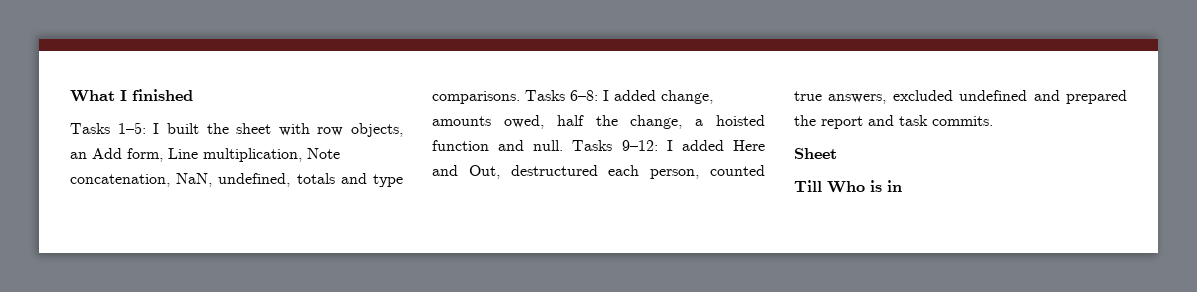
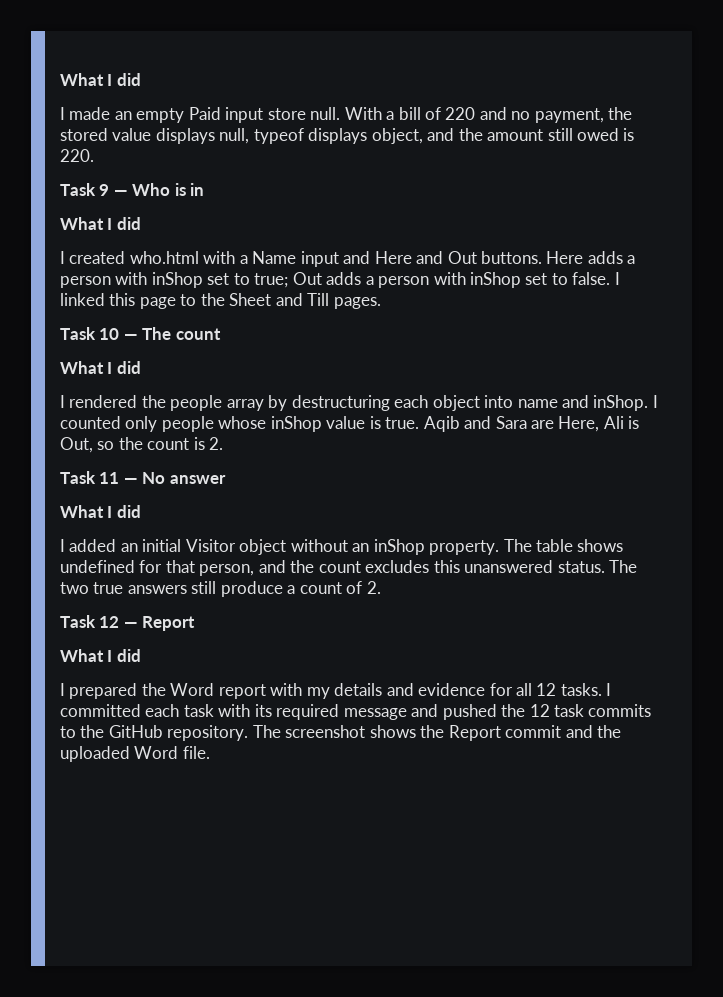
[70,89,193,102] [70,122,403,137] [70,148,340,162] [70,173,403,187] [432,90,713,104] [432,115,765,129] [432,140,765,151] [432,165,765,179] [794,90,1127,104] [794,115,993,129] [794,148,837,159] [794,180,902,193] What I finished // Tasks 1–5: I built the sheet with row objects, an Add form, Line multiplication, Note concatenation, NaN, undefined, totals and type comparisons. Tasks 6–8: I added change, amounts owed, half the change, a hoisted function and null. Tasks 9–12: I added Here and Out, destructured each person, counted true answers, excluded undefined and prepared the report and task commits. // Sheet // Till Who is in -> [60,73,141,86] [60,107,633,123] [60,128,635,144] [60,149,94,162] [60,183,205,196] [60,217,141,230] [60,251,636,267] [60,272,620,288] [60,293,381,309] [60,327,221,340] [60,361,141,374] [60,395,658,411] [60,416,640,432] [60,437,224,453] [60,471,226,484] [60,505,141,518] [60,539,624,555] [60,560,638,576] [60,581,381,597] [60,615,196,631] [60,649,141,662] [60,683,612,699] [60,704,652,720] [60,725,622,741] [60,746,210,762] What I did // I made an empty Paid input store null. With a bill of 220 and no payment, the stored value displays null, typeof displays object, and the amount still owed is 220. // Task 9 — Who is in // What I did // I created who.html with a Name input and Here and Out buttons. Here adds a person with inShop set to true; Out adds a person with inShop set to false. I linked this page to the Sheet and Till pages. // Task 10 — The count // What I did // I rendered the people array by destructuring each object into name and inShop. I counted only people whose inShop value is true. Aqib and Sara are Here, Ali is Out, so the count is 2. // Task 11 — No answer // What I did // I added an initial Visitor object without an inShop property. The table shows undefined for that person, and the count excludes this unanswered status. The two true answers still produce a count of 2. // Task 12 — Report // What I did // I prepared the Word report with my details and evidence for all 12 tasks. I committed each task with its required message and pushed the 12 task commits to the GitHub repository. The screenshot shows the Report commit and the uploaded Word file.

